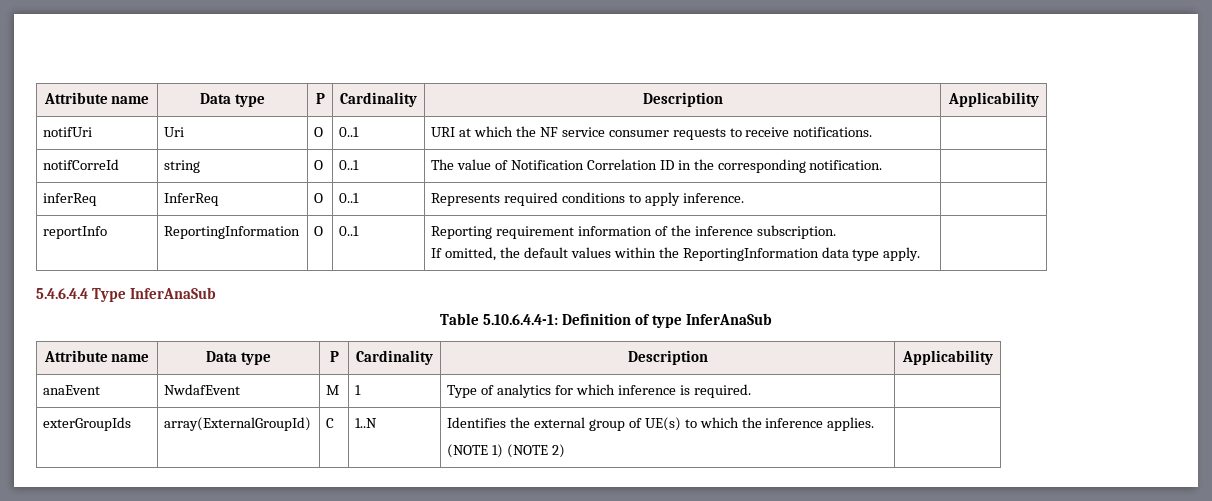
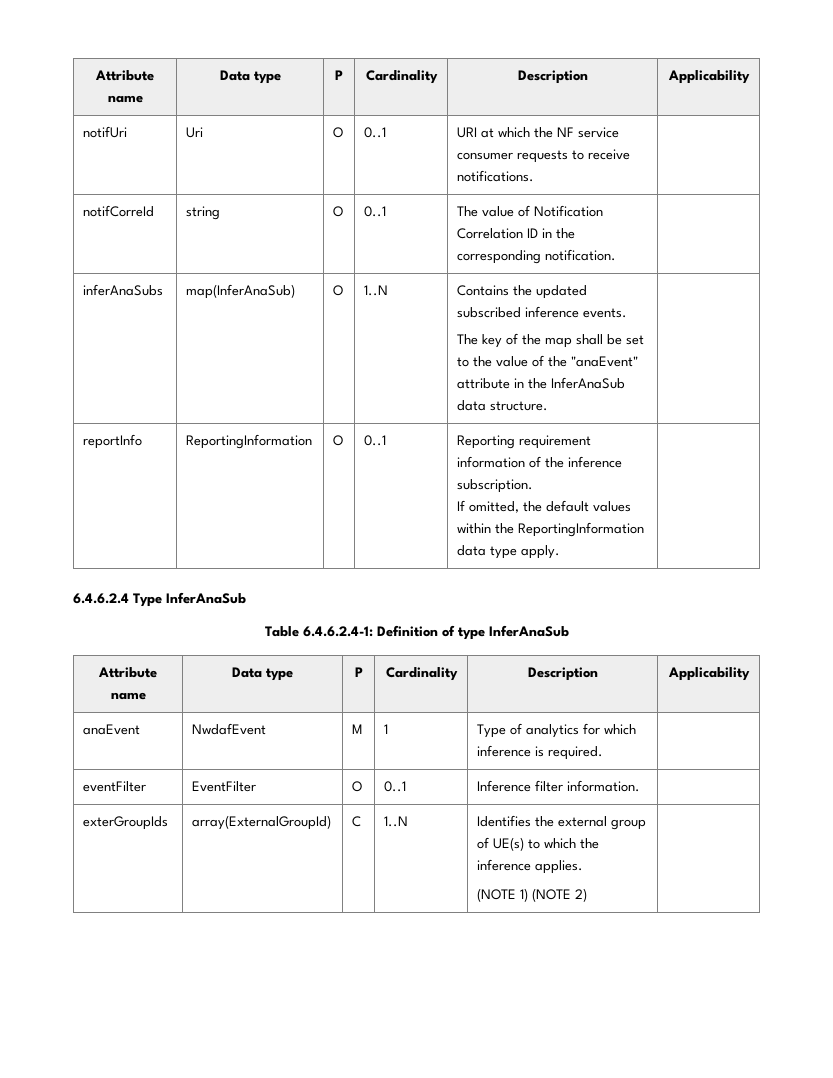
[43,193,98,206] [164,193,220,206] [314,193,324,203] [339,193,360,203] [431,192,744,206] inferReq | InferReq | O | 0..1 | Represents required conditions to apply inference. -> [83,284,164,296] [186,284,296,299] [333,285,344,296] [364,285,389,296] [457,285,588,299] [457,306,628,318] [457,333,645,348] [457,355,639,367] [457,377,626,389] [457,400,549,411] inferAnaSubs | map(InferAnaSub) | O | 1..N | Contains the updated subscribed inference events. // The key of the map shall be set to the value of the "anaEvent" attribute in the InferAnaSub data structure.
[36,288,88,299] 5.4.6.4.4 -> [73,593,129,604] 6.4.6.2.4
[483,314,559,325] 5.10.6.4.4-1: -> [302,626,373,637] 6.4.6.2.4-1:
(751, 391) none -> [83,781,147,792] [192,781,257,792] [352,781,363,792] [384,781,407,792] [477,780,641,792] // eventFilter | EventFilter | O | 0..1 | Inference filter information. |

